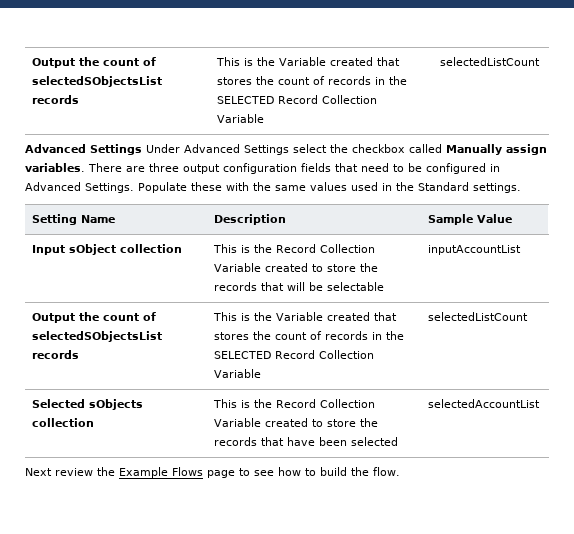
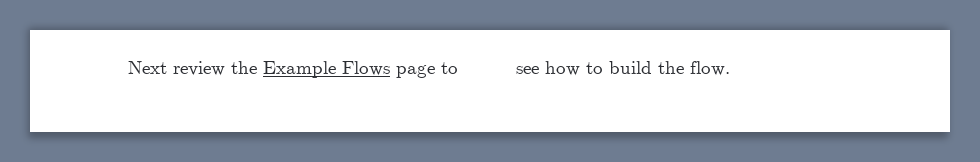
[32,57,157,68] [32,76,163,87] [32,95,80,104] [216,57,401,66] [217,76,408,85] [217,95,378,104] [217,114,265,123] [440,57,541,66] [25,144,547,155] [25,163,500,174] [25,182,521,193] [32,214,116,225] [214,214,287,225] [428,214,513,225] [32,244,183,255] [213,244,376,253] [214,263,379,272] [214,282,385,291] [428,245,522,255] [32,312,157,323] [32,331,163,342] [32,350,80,359] [213,312,398,321] [214,331,405,340] [214,350,375,359] [214,369,262,378] [428,312,529,321] [32,399,144,410] [32,418,95,427] [213,399,376,408] [214,418,379,427] [214,437,399,446] [428,399,541,408] Output the count of selectedSObjectsList records | This is the Variable created that stores the count of records in the SELECTED Record Collection Variable | selectedListCount // Advanced Settings Under Advanced Settings select the checkbox called Manually assign variables. There are three output configuration fields that need to be configured in Advanced Settings. Populate these with the same values used in the Standard settings. // Setting Name | Description | Sample Value // Input sObject collection | This is the Record Collection Variable created to store the records that will be selectable | inputAccountList // Output the count of selectedSObjectsList records | This is the Variable created that stores the count of records in the SELECTED Record Collection Variable | selectedListCount // Selected sObjects collection | This is the Record Collection Variable created to store the records that have been selected | selectedAccountList // -> (128, 67) none

